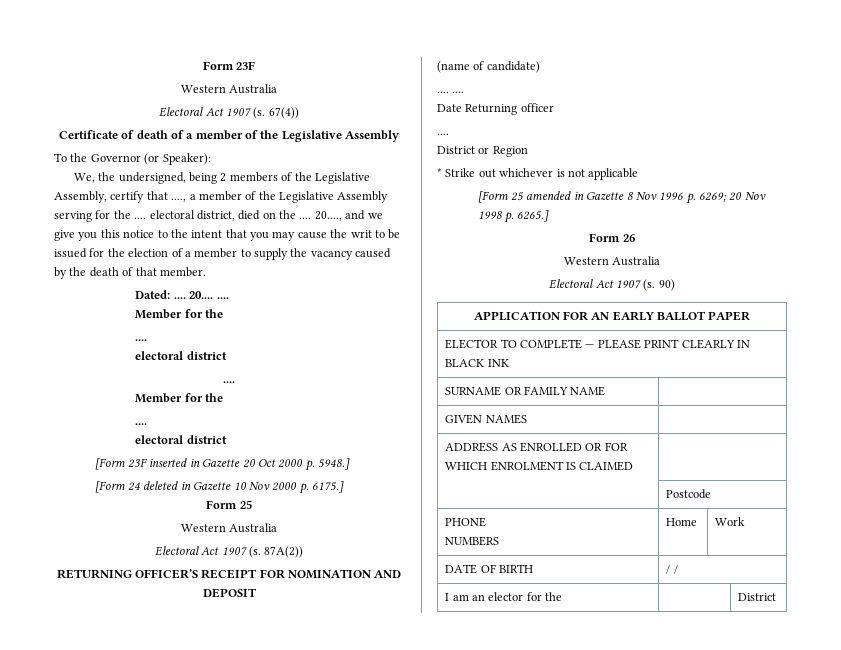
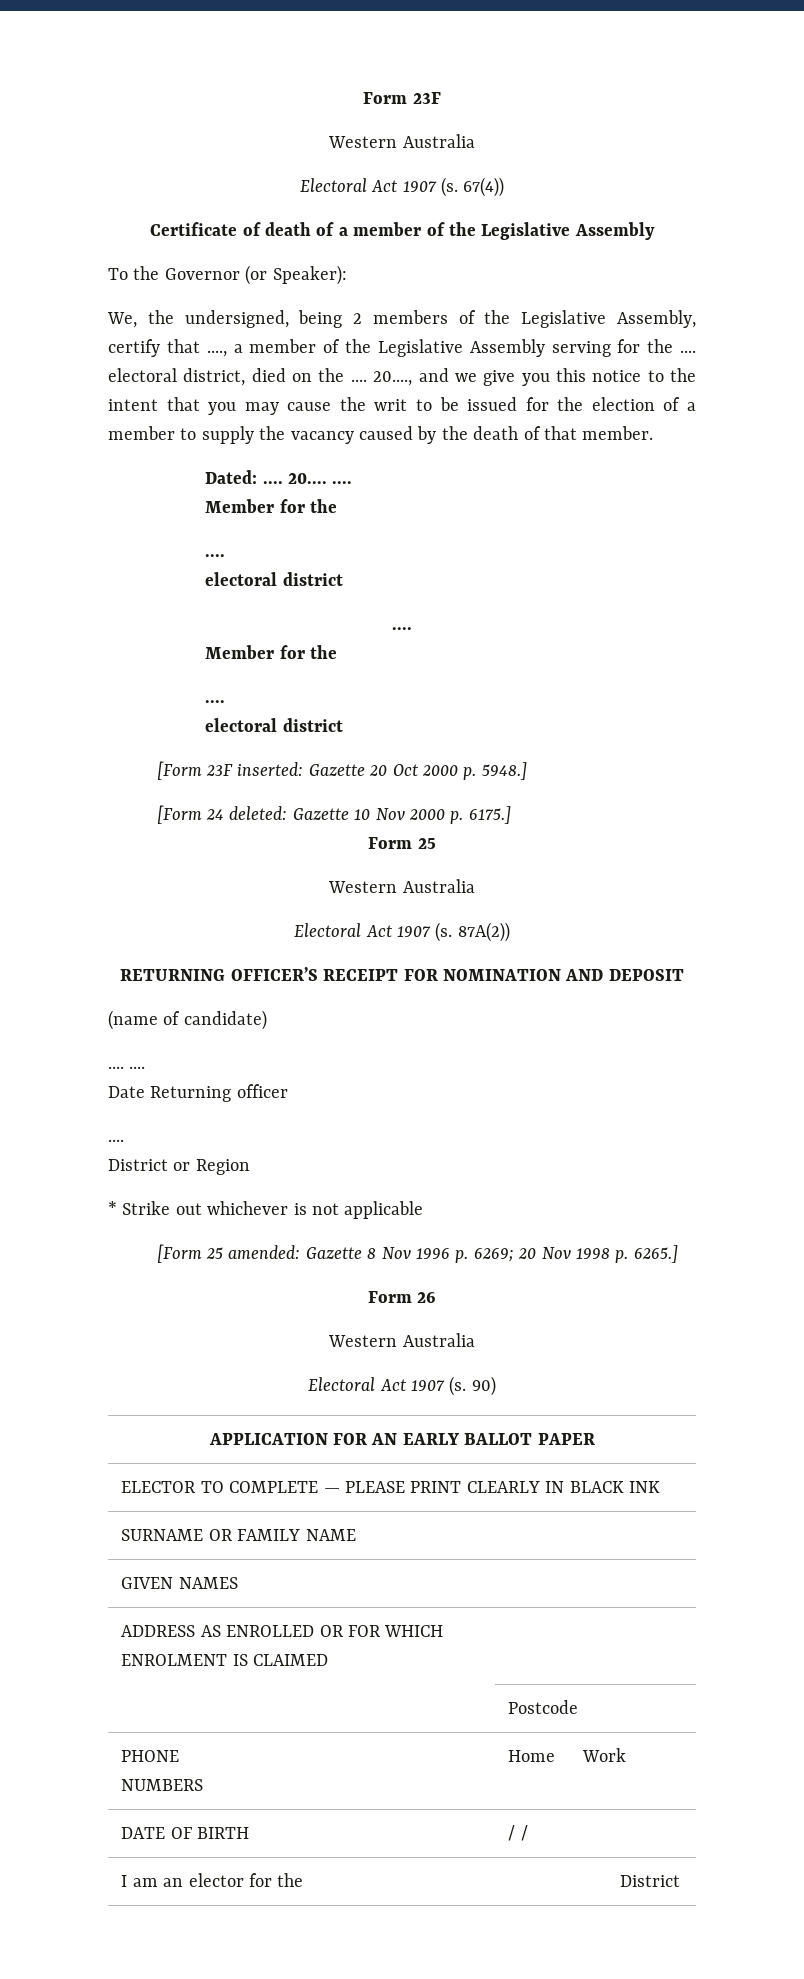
[149,458,200,467] inserted in -> [237,762,304,776] inserted:
[143,481,191,490] deleted in -> [229,806,288,820] deleted:
[526,191,584,200] amended in -> [228,1245,301,1259] amended:

